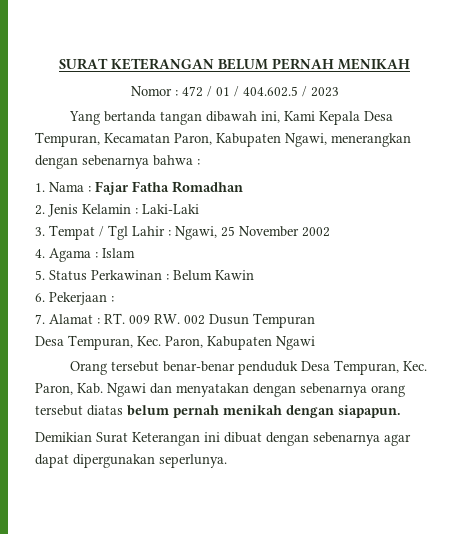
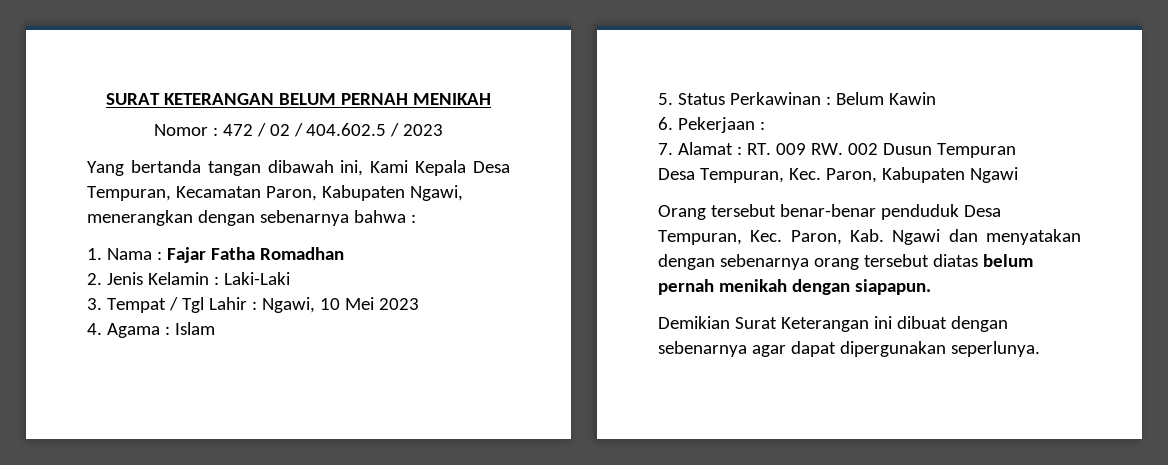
[215,87,230,96] 01 -> [269,124,290,136] 02
[221,226,330,237] 25 November 2002 -> [319,297,419,310] 10 Mei 2023

